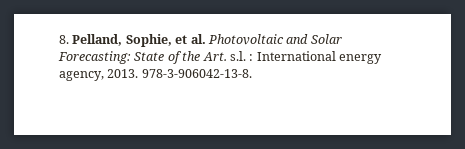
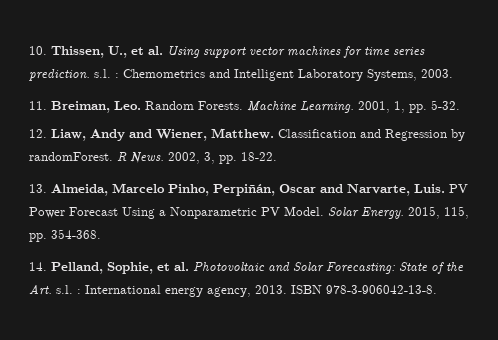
[59,35,69,44] 8. -> [29,46,425,58] [29,69,453,81] [29,100,460,113] [29,128,465,141] [29,152,277,164] [29,183,468,196] [29,206,469,219] [29,229,101,242] [29,262,47,271] 10. Thissen, U., et al. Using support vector machines for time series prediction. s.l. : Chemometrics and Intelligent Laboratory Systems, 2003. // 11. Breiman, Leo. Random Forests. Machine Learning. 2001, 1, pp. 5-32. // 12. Liaw, Andy and Wiener, Matthew. Classification and Regression by randomForest. R News. 2002, 3, pp. 18-22. // 13. Almeida, Marcelo Pinho, Perpiñán, Oscar and Narvarte, Luis. PV Power Forecast Using a Nonparametric PV Model. Solar Energy. 2015, 115, pp. 354-368. // 14.
(139, 73) none -> [291,285,322,294] ISBN

